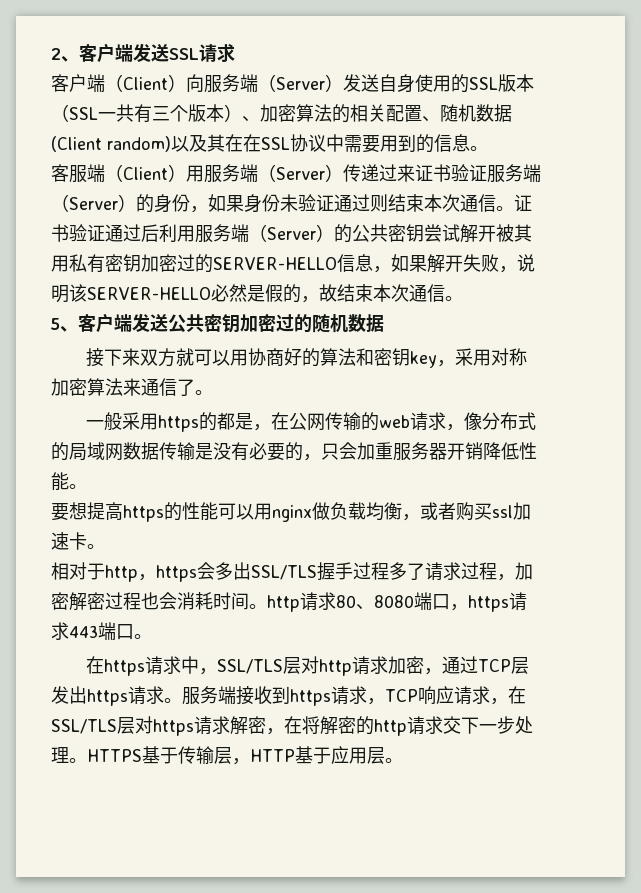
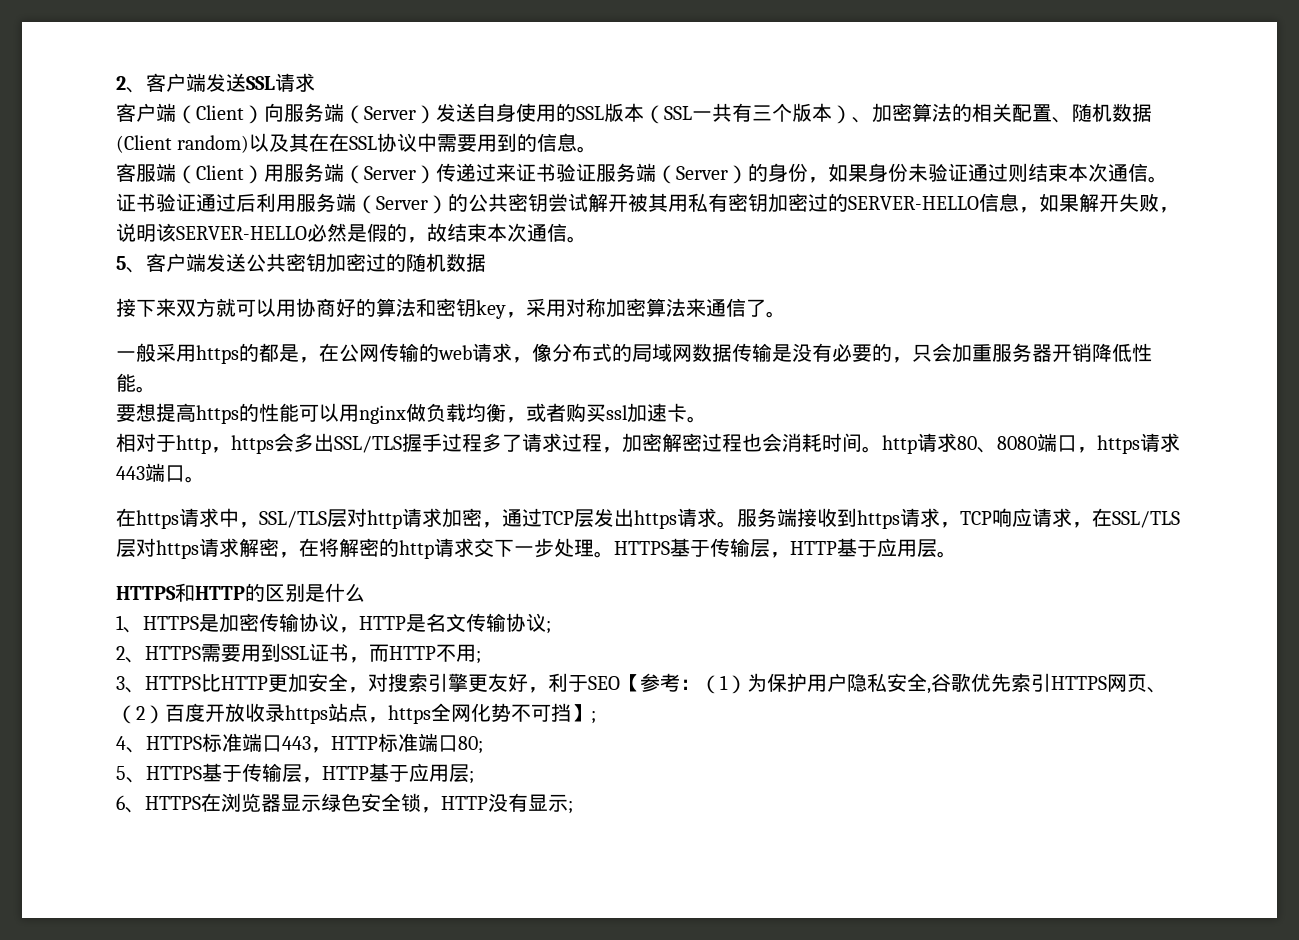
(403, 760) none -> [116,583,365,602] [116,613,551,634] [116,643,481,664] [116,673,1167,694] [116,703,596,724] [116,733,483,754] [116,763,474,784] [116,793,573,814] // HTTPS和HTTP的区别是什么 // 1、HTTPS是加密传输协议，HTTP是名文传输协议; // 2、HTTPS需要用到SSL证书，而HTTP不用; // 3、HTTPS比HTTP更加安全，对搜索引擎更友好，利于SEO【参考：（1）为保护用户隐私安全,谷歌优先索引HTTPS网页、（2）百度开放收录https站点，https全网化势不可挡】; // 4、HTTPS标准端口443，HTTP标准端口80; // 5、HTTPS基于传输层，HTTP基于应用层; // 6、HTTPS在浏览器显示绿色安全锁，HTTP没有显示;

